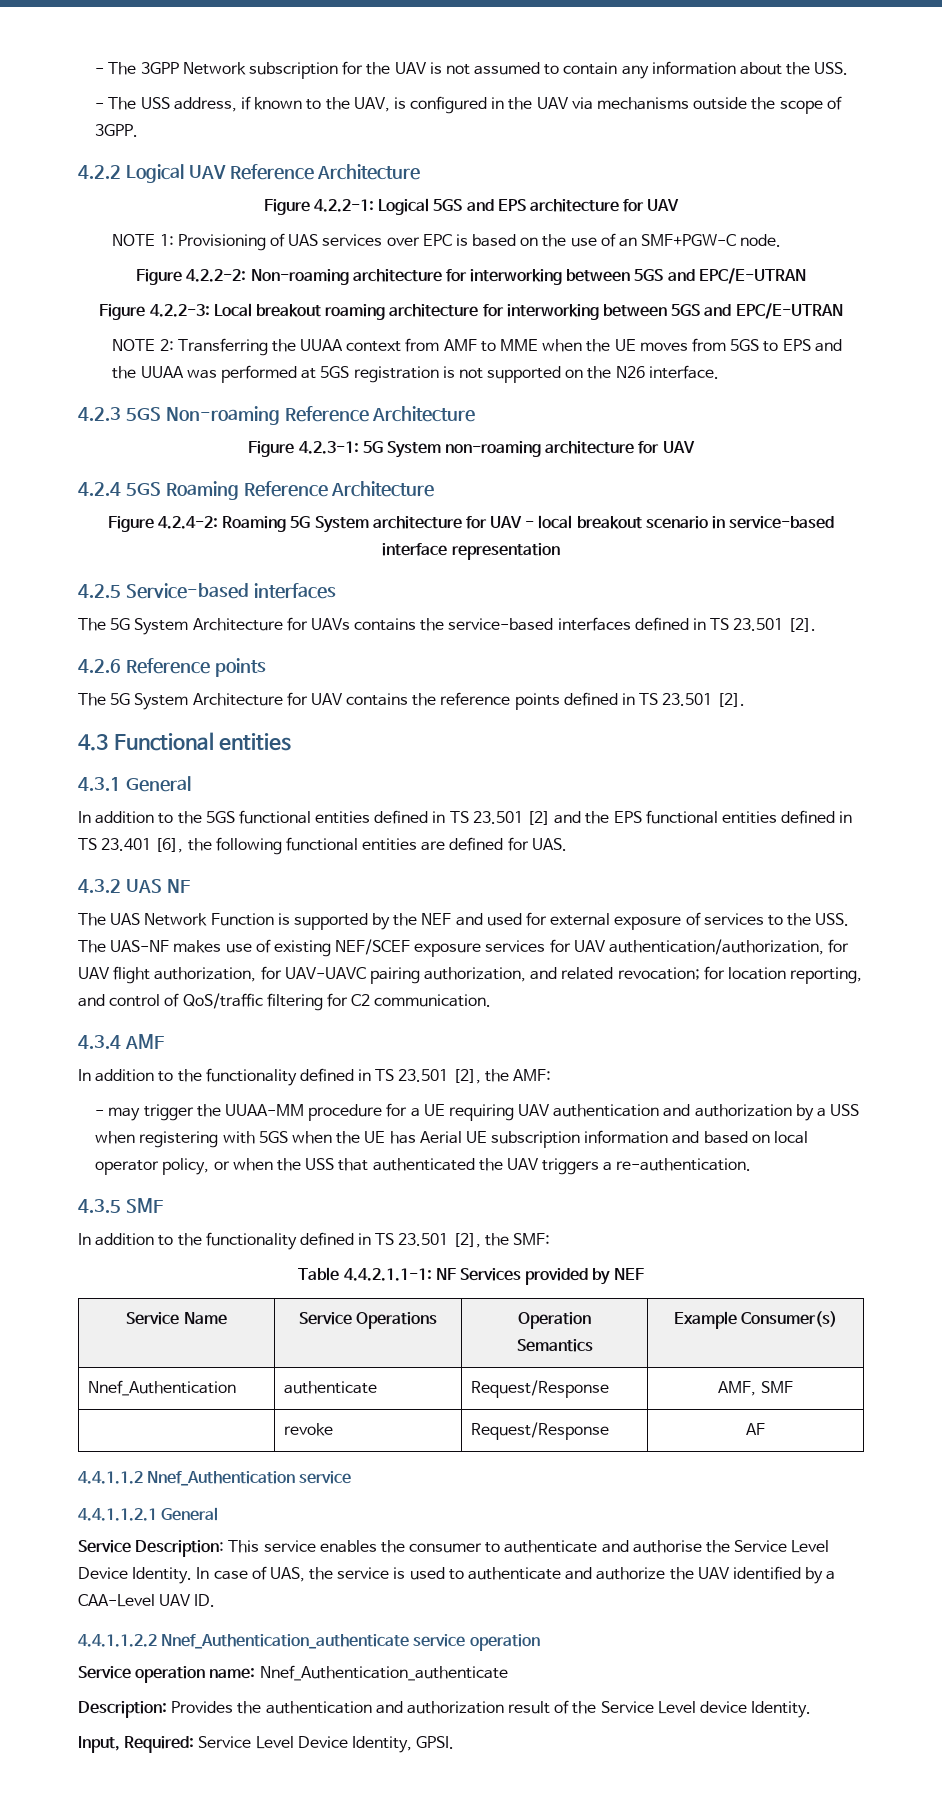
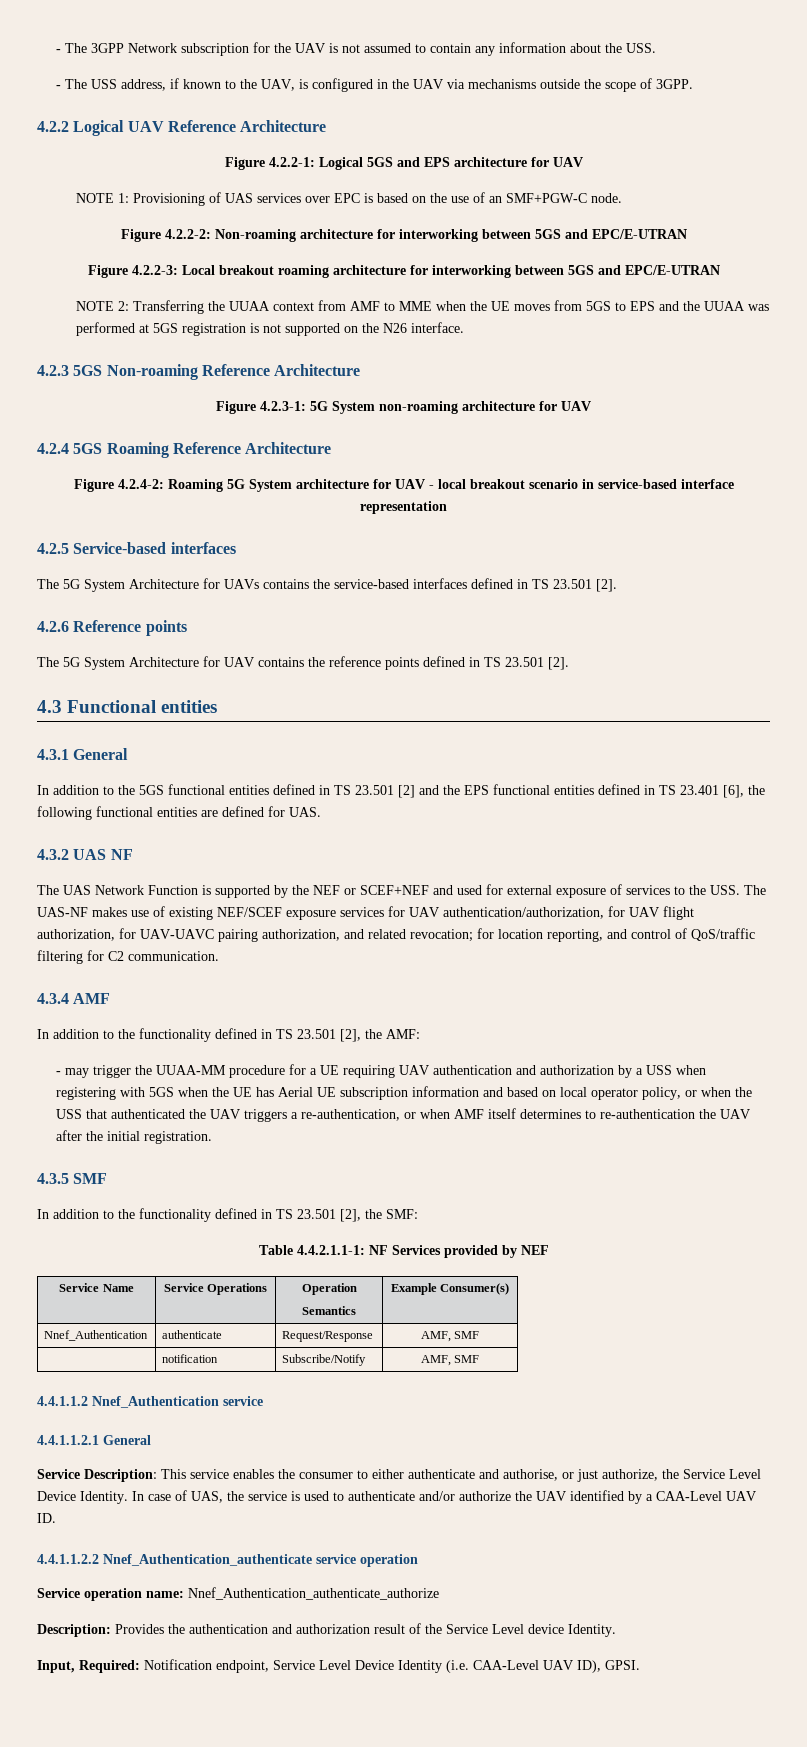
(452, 919) none -> [344,885,429,895] or SCEF+NEF
[616,1158,752,1171] re-authentication. -> [301,1108,751,1121] [56,1130,213,1144] re-authentication, or when AMF itself determines to re-authentication the UAV after the initial registration.
[284,1423,334,1436] [471,1422,610,1440] [746,1423,765,1435] revoke | Request/Response | AF -> [162,1354,219,1363] [282,1354,367,1366] [420,1355,480,1366] notification | Subscribe/Notify | AMF, SMF
[504,1540,702,1553] authenticate and authorise -> [372,1469,658,1482] either authenticate and authorise, or just authorize,
[565,1567,593,1580] and -> [419,1491,455,1501] and/or
[259,1665,508,1681] Nnef_Authentication_authenticate -> [188,1587,439,1600] Nnef_Authentication_authenticate_authorize
[198,1736,412,1753] Service Level Device Identity, -> [144,1659,601,1673] Notification endpoint, Service Level Device Identity (i.e. CAA-Level UAV ID),

